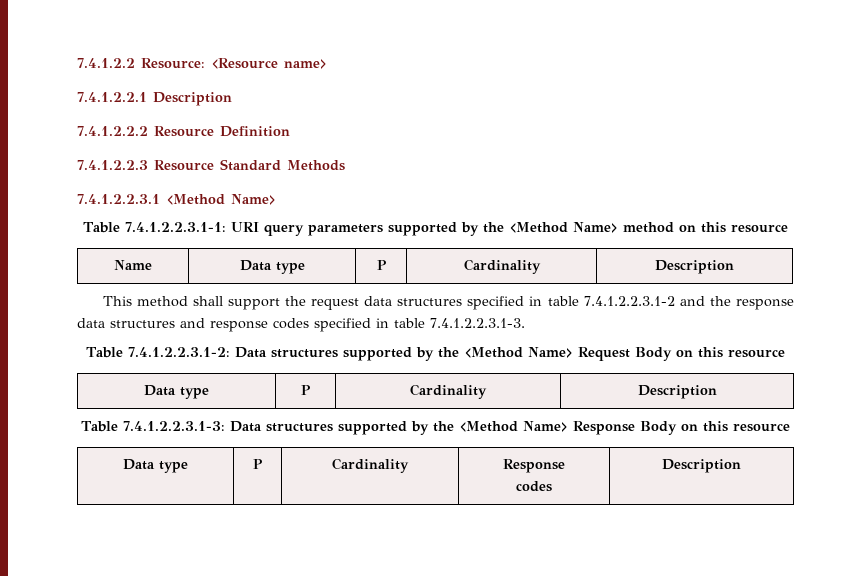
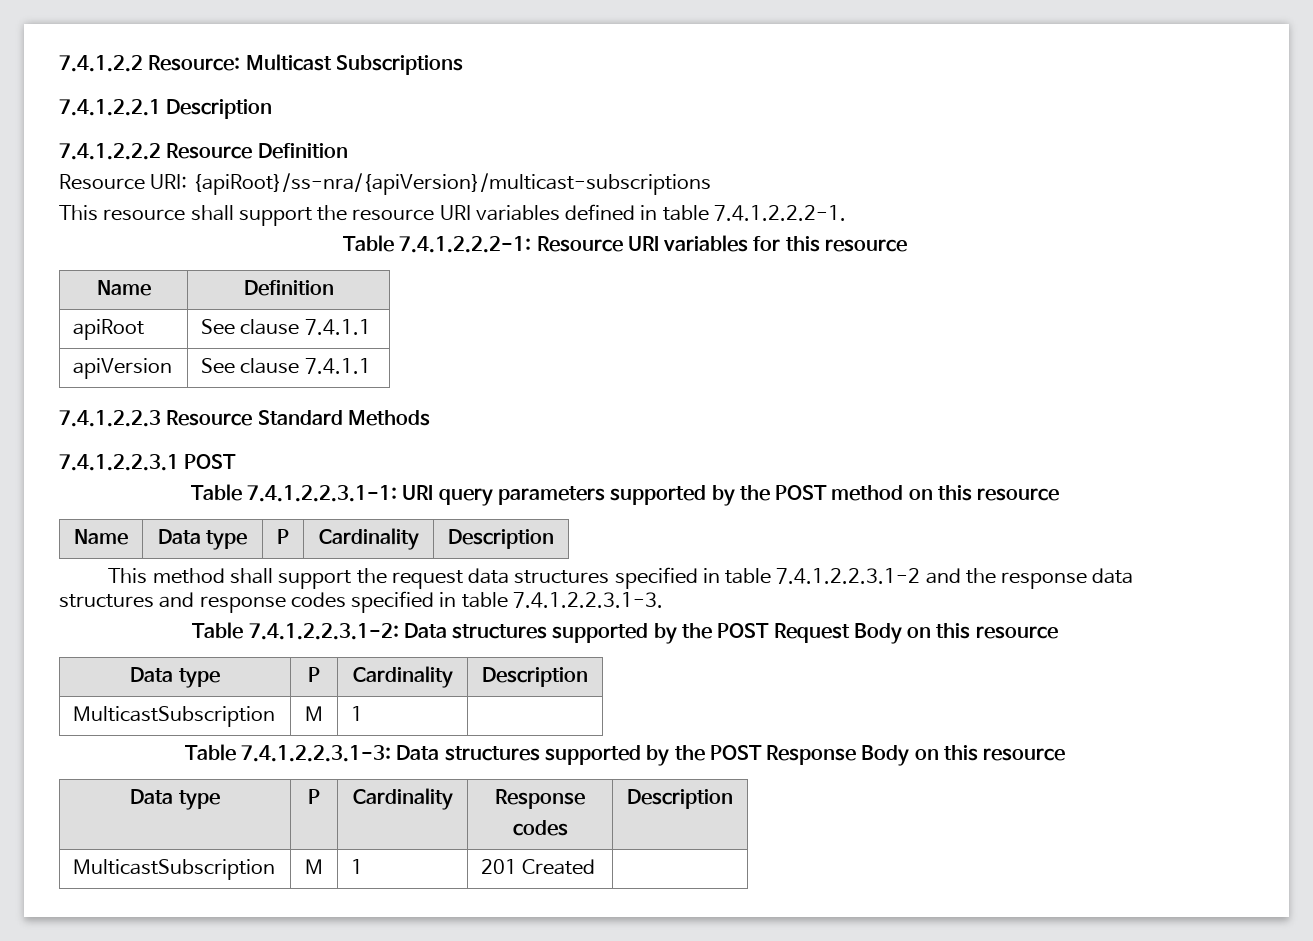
[211,58,327,69] <Resource name> -> [245,54,463,75] Multicast Subscriptions
(290, 131) none -> [59,173,711,195] [59,204,846,226] [343,235,907,253] [96,280,151,296] [243,280,334,296] [73,319,145,340] [201,319,371,335] [73,358,173,379] [201,358,371,374] // Resource URI: {apiRoot}/ss-nra/{apiVersion}/multicast-subscriptions // This resource shall support the resource URI variables defined in table 7.4.1.2.2.2-1. // Table 7.4.1.2.2.2-1: Resource URI variables for this resource // Name | Definition // apiRoot | See clause 7.4.1.1 // apiVersion | See clause 7.4.1.1
[166,194,276,205] <Method Name> -> [184,454,237,469] POST
[508,222,618,233] <Method Name> -> [775,485,828,500] POST
[463,347,573,358] <Method Name> -> [717,623,770,638] POST
(717, 392) none -> [73,706,276,727] [305,706,323,721] [351,706,364,721] // MulticastSubscription | M | 1 |
[458,421,568,432] <Method Name> -> [709,745,762,760] POST
(741, 466) none -> [73,859,276,880] [305,859,323,874] [351,859,364,874] [481,859,596,875] // MulticastSubscription | M | 1 | 201 Created |

